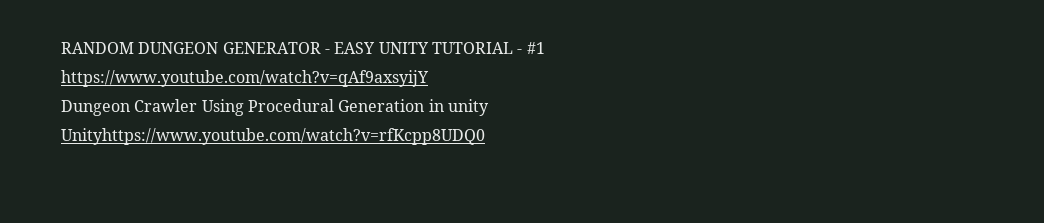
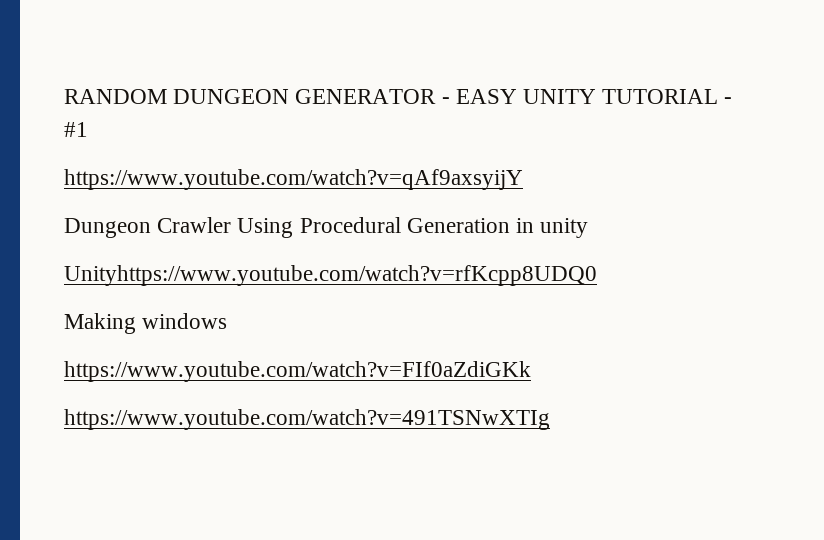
(485, 136) none -> [64,313,228,334] [64,361,531,382] [64,409,550,430] // Making windows // https://www.youtube.com/watch?v=FIf0aZdiGKk // https://www.youtube.com/watch?v=491TSNwXTIg

